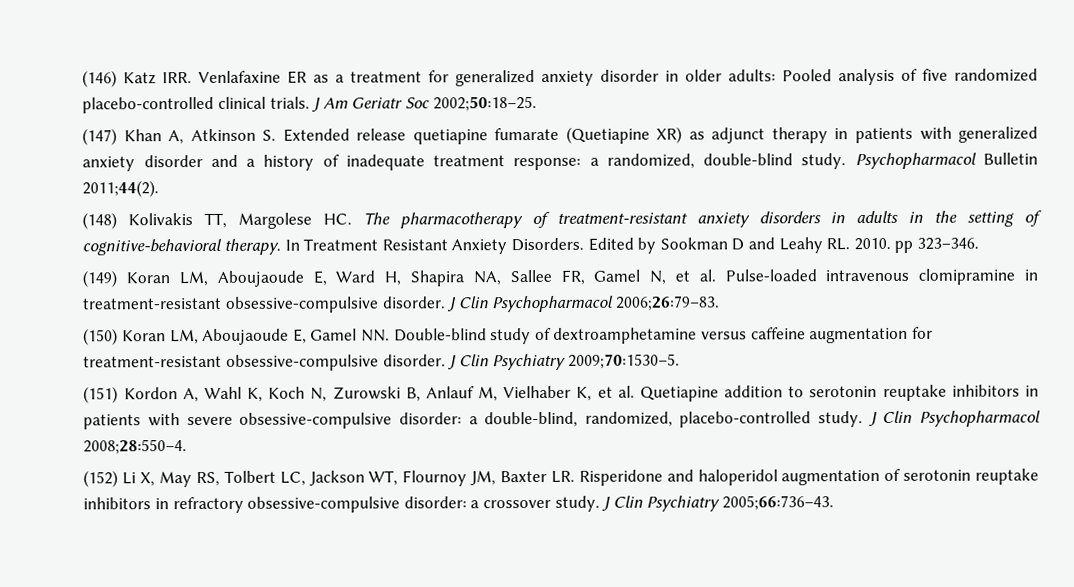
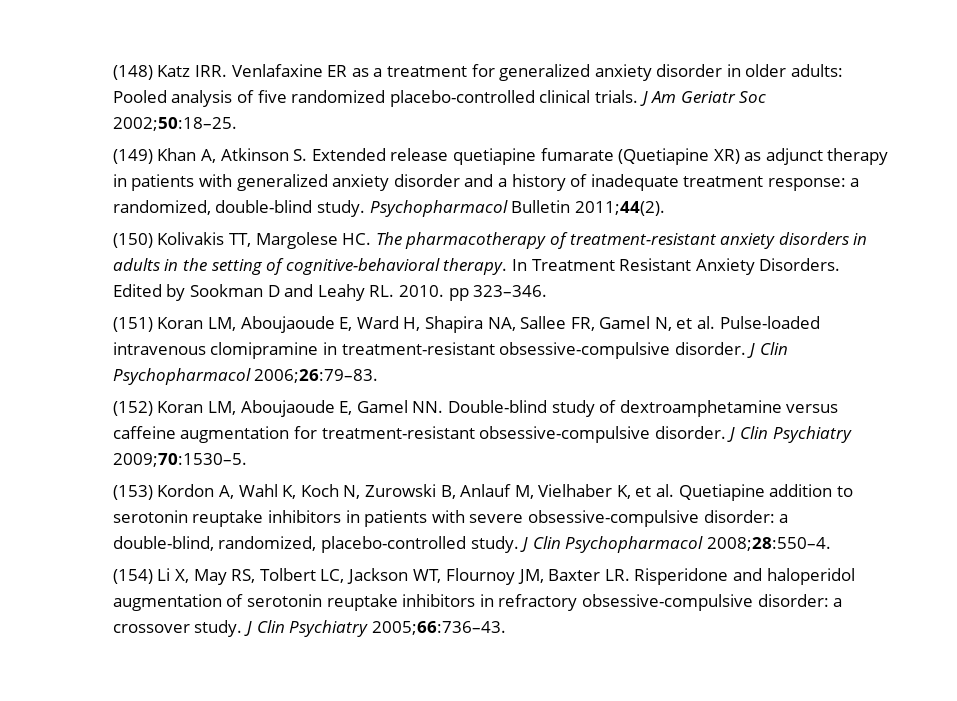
[82,70,118,88] (146) -> [112,65,153,80] (148)
[82,128,118,146] (147) -> [112,149,153,164] (149)
[82,212,118,230] (148) -> [112,233,153,248] (150)
[82,270,118,288] (149) -> [112,317,153,332] (151)
[83,328,119,346] (150) -> [112,401,153,416] (152)
[83,386,119,404] (151) -> [112,485,153,500] (153)
[83,470,119,488] (152) -> [112,569,153,584] (154)

